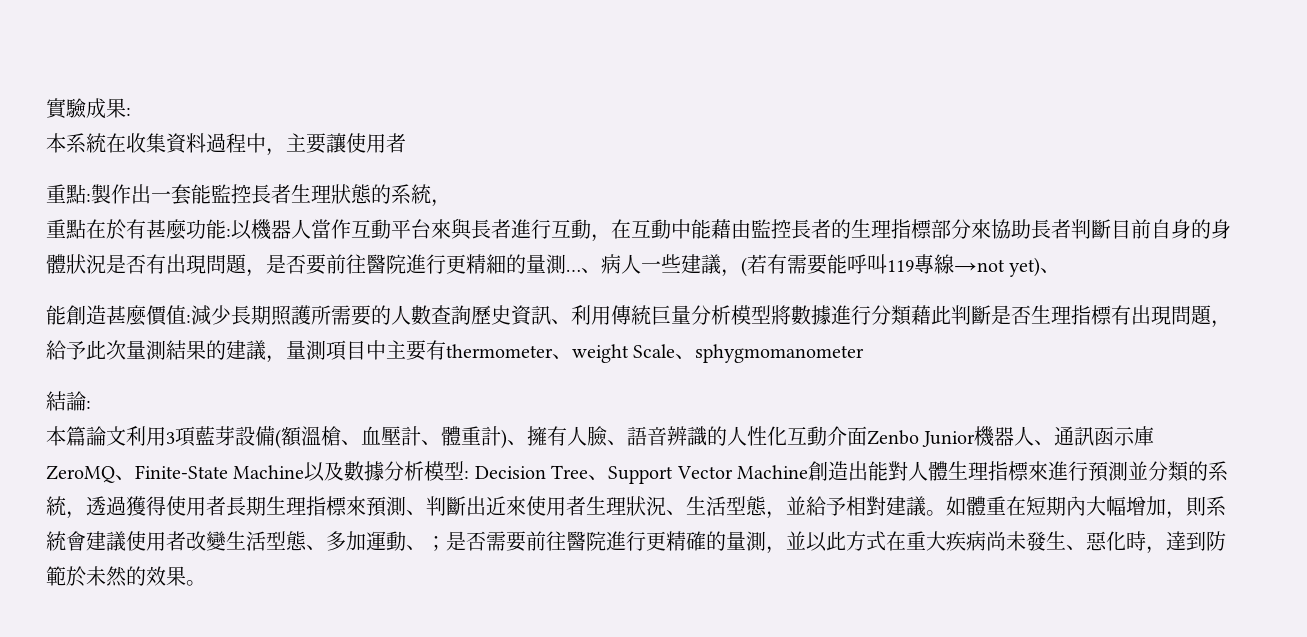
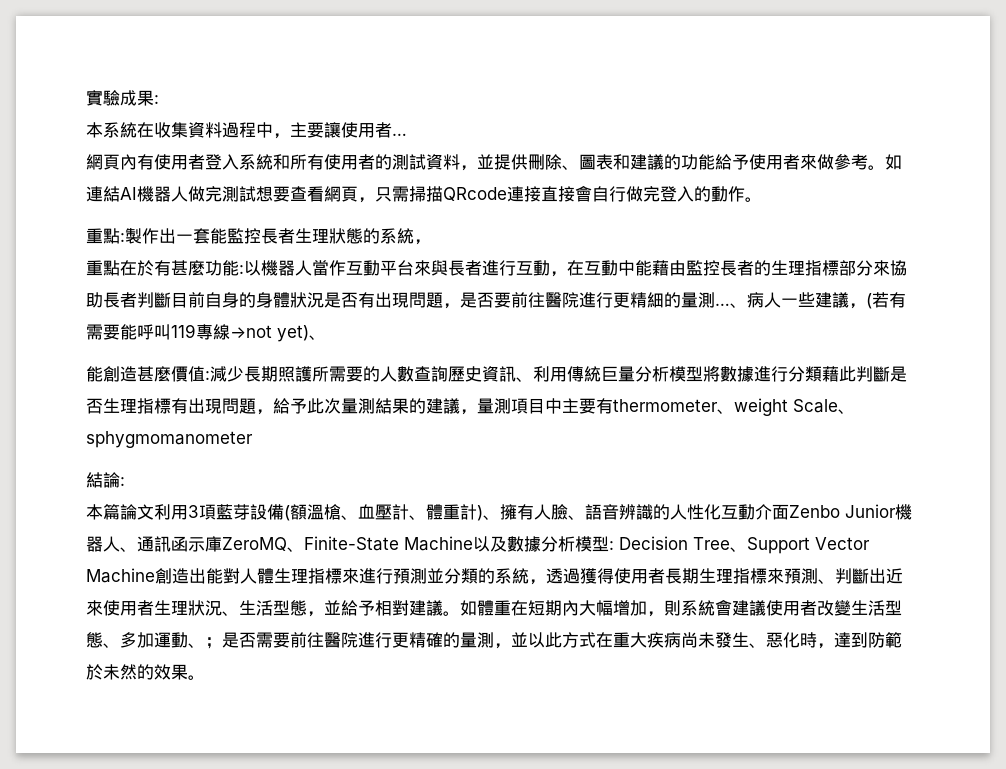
(406, 143) none -> [392,133,407,136] [86,153,902,171] [86,185,762,203] … // 網頁內有使用者登入系統和所有使用者的測試資料，並提供刪除、圖表和建議的功能給予使用者來做參考。如連結AI機器人做完測試想要查看網頁，只需掃描QRcode連接直接會自行做完登入的動作。

